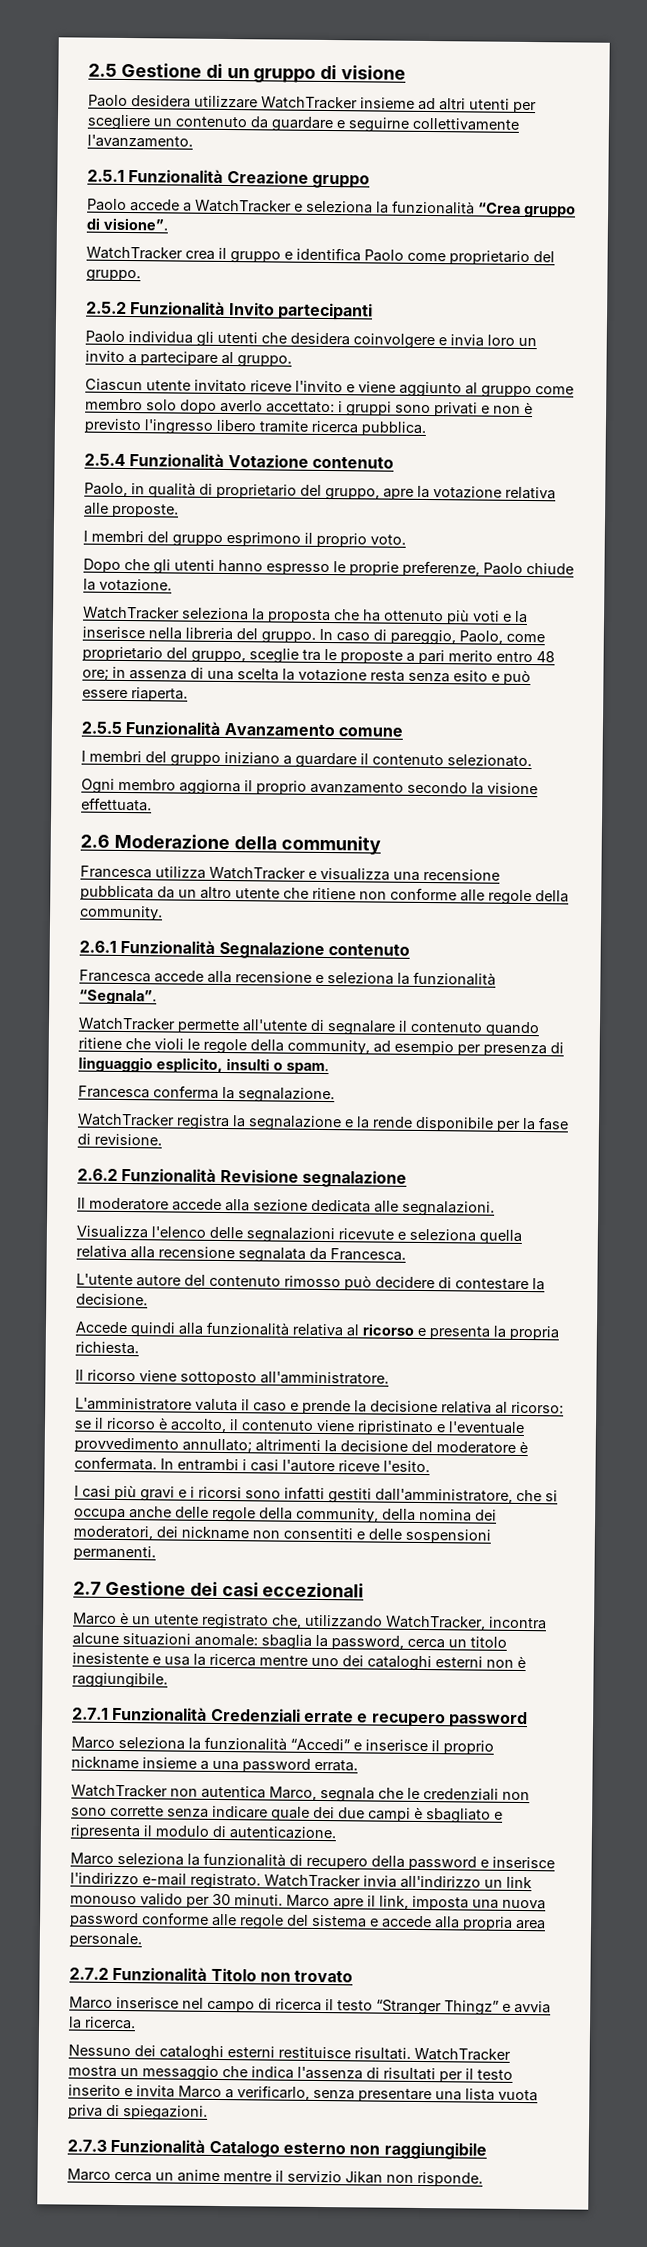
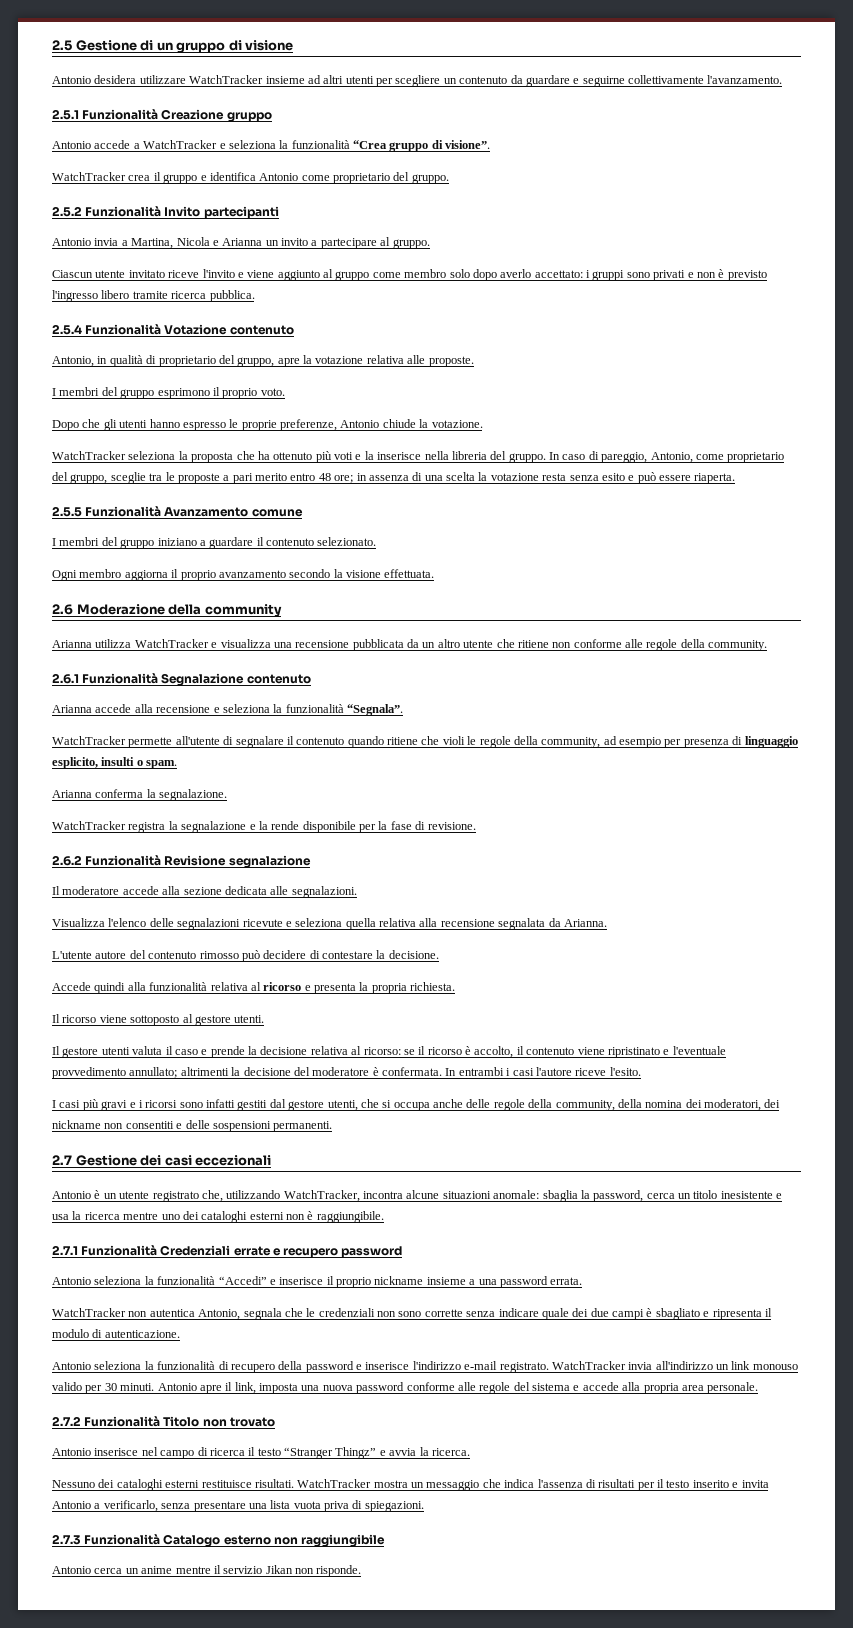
[88,94,128,107] Paolo -> [52,76,91,84] Antonio
[87,198,127,211] Paolo -> [52,141,91,149] Antonio
[364,249,404,262] Paolo -> [259,173,299,181] Antonio
[85,330,515,350] Paolo individua gli utenti che desidera coinvolgere e invia loro -> [52,237,263,249] Antonio invia a Martina, Nicola e Arianna
[84,482,128,498] Paolo, -> [52,356,94,367] Antonio,
[483,562,523,575] Paolo -> [340,420,380,428] Antonio
[459,630,503,645] Paolo, -> [650,452,693,463] Antonio,
[80,865,152,879] Francesca -> [52,640,92,648] Arianna
[79,969,151,983] Francesca -> [52,705,92,713] Arianna
[78,1085,150,1099] Francesca -> [52,790,92,798] Arianna
[330,1248,406,1261] Francesca. -> [563,919,607,927] Arianna.
[260,1371,389,1385] [75,1397,192,1411] all'amministratore. // L'amministratore -> [182,1014,265,1026] [52,1046,130,1058] al gestore utenti. // Il gestore utenti
[375,1488,513,1504] dall'amministratore, -> [269,1099,358,1111] dal gestore utenti,
[73,1612,117,1625] Marco -> [52,1191,91,1199] Antonio
[71,1736,115,1749] Marco -> [52,1277,91,1285] Antonio
[269,1786,317,1801] Marco, -> [198,1309,241,1320] Antonio,
[70,1852,114,1865] Marco -> [52,1362,91,1370] Antonio
[286,1894,330,1908] Marco -> [157,1383,197,1391] Antonio
[69,1996,113,2009] Marco -> [52,1448,91,1456] Antonio
[178,2085,222,2099] Marco -> [52,1501,91,1509] Antonio
[67,2168,111,2181] Marco -> [52,1566,91,1574] Antonio

